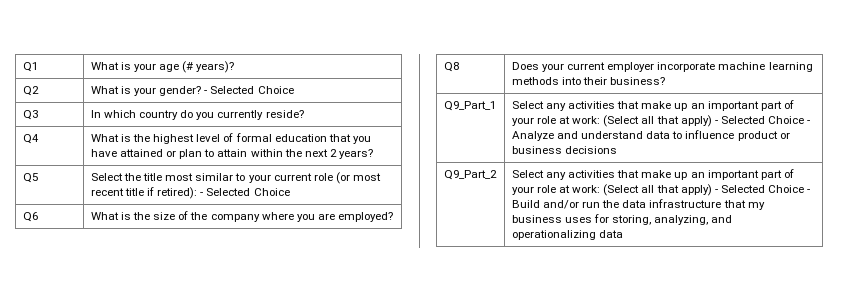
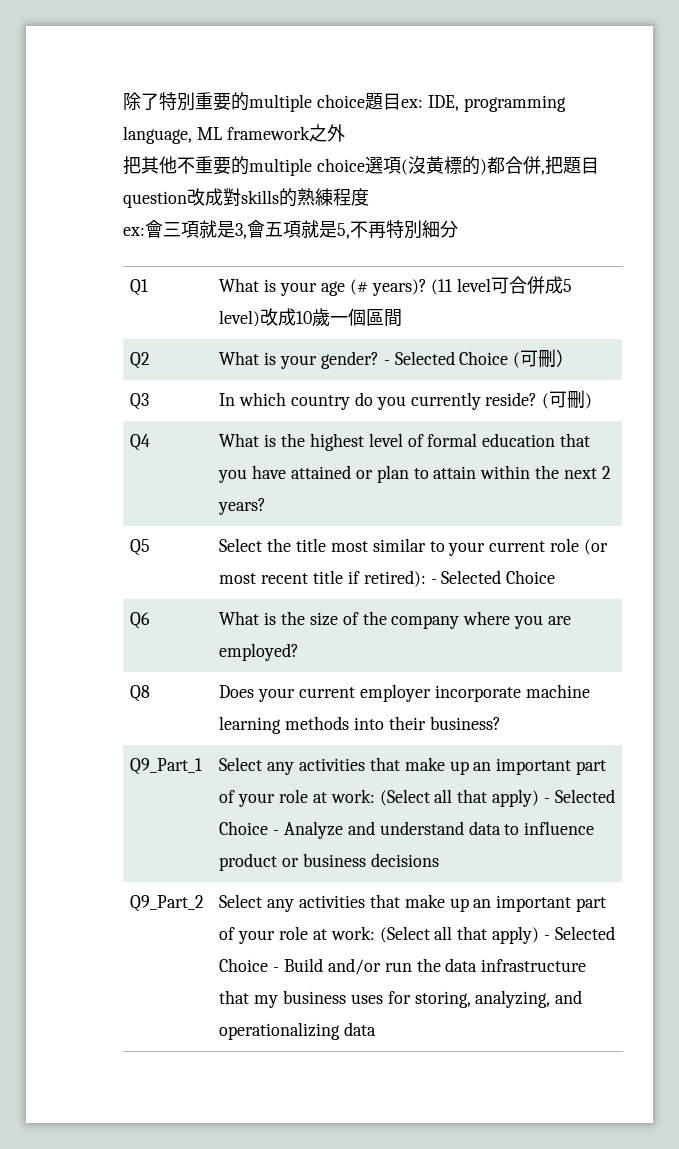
(22, 67) none -> [123,92,566,112] [123,124,345,144] [123,156,599,176] [123,188,369,208] [123,220,458,239] 除了特別重要的multiple choice題目ex: IDE, programming language, ML framework之外 // 把其他不重要的multiple choice選項(沒黃標的)都合併,把題目question改成對skills的熟練程度 // ex:會三項就是3,會五項就是5,不再特別細分 //
(235, 67) none -> [431,276,573,295] [219,308,403,327] (11 level可合併成5 level)改成10歲一個區間
(294, 90) none -> [513,349,575,368] (可刪）
(304, 114) none -> [542,390,593,409] (可刪)

